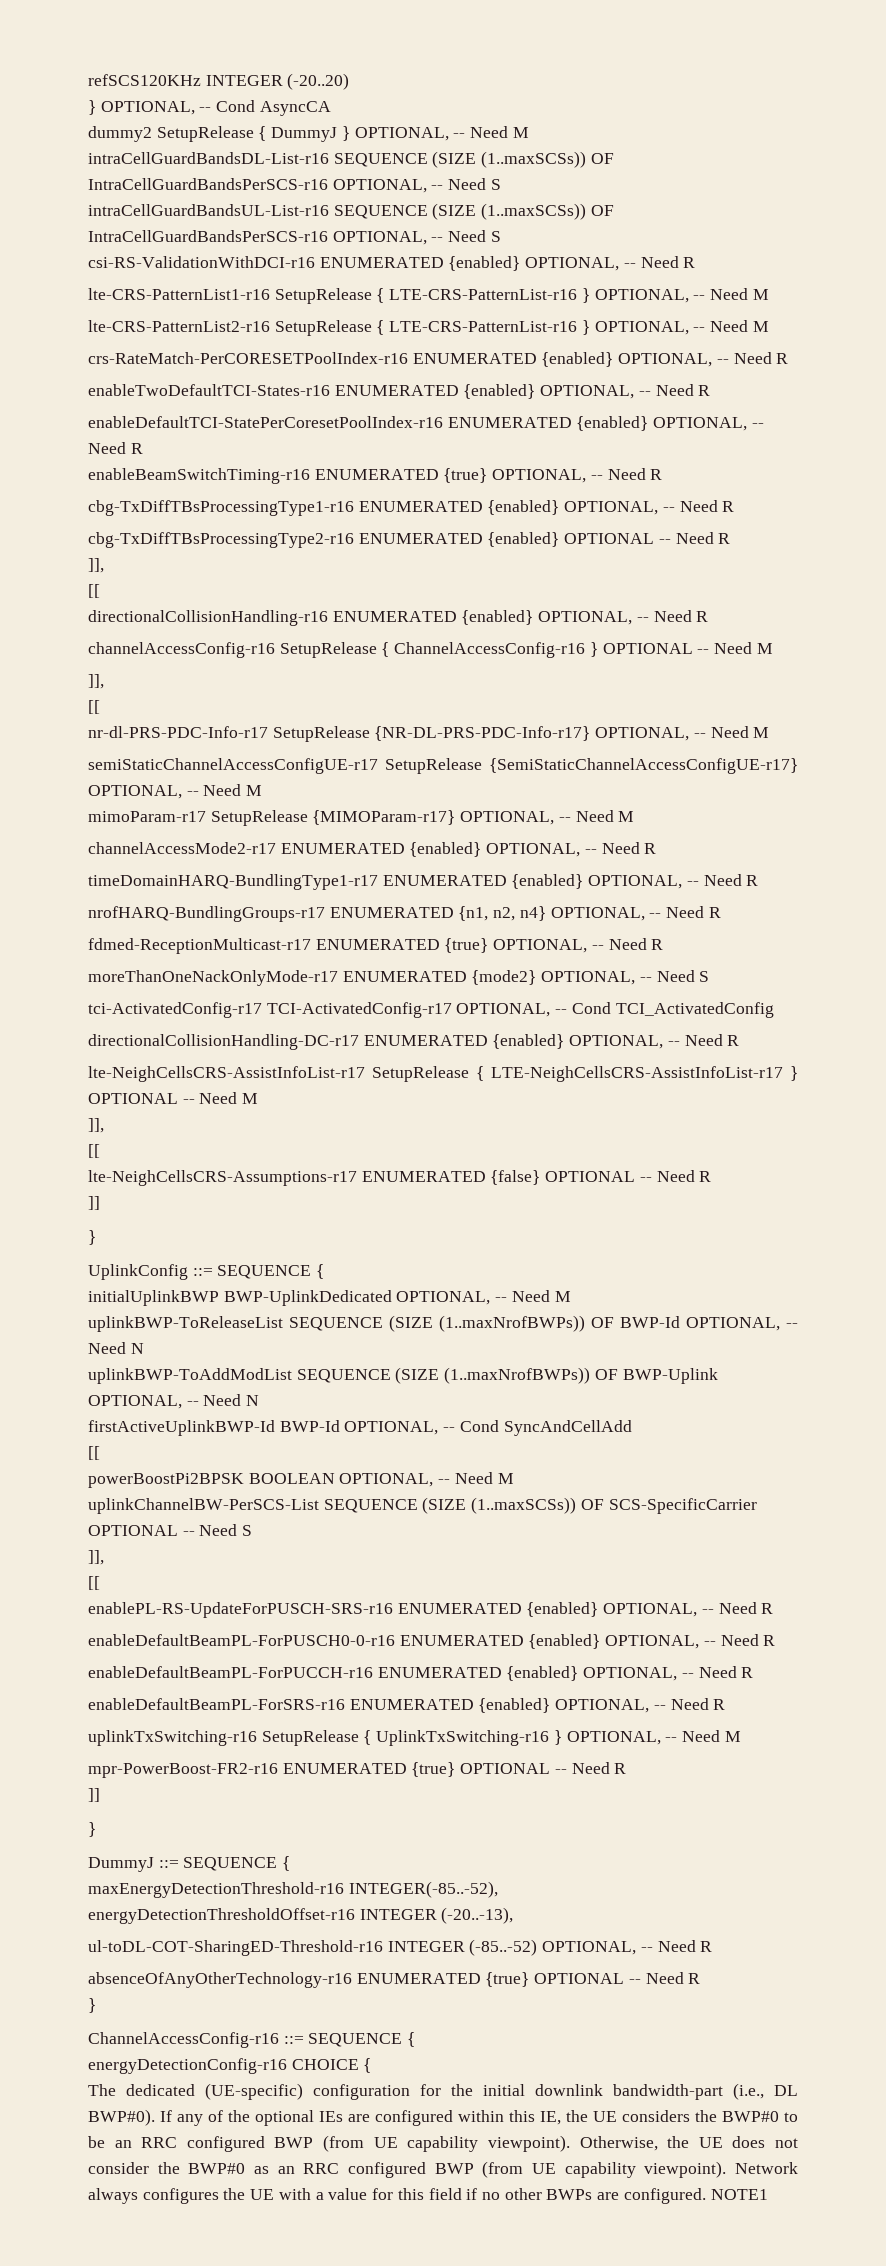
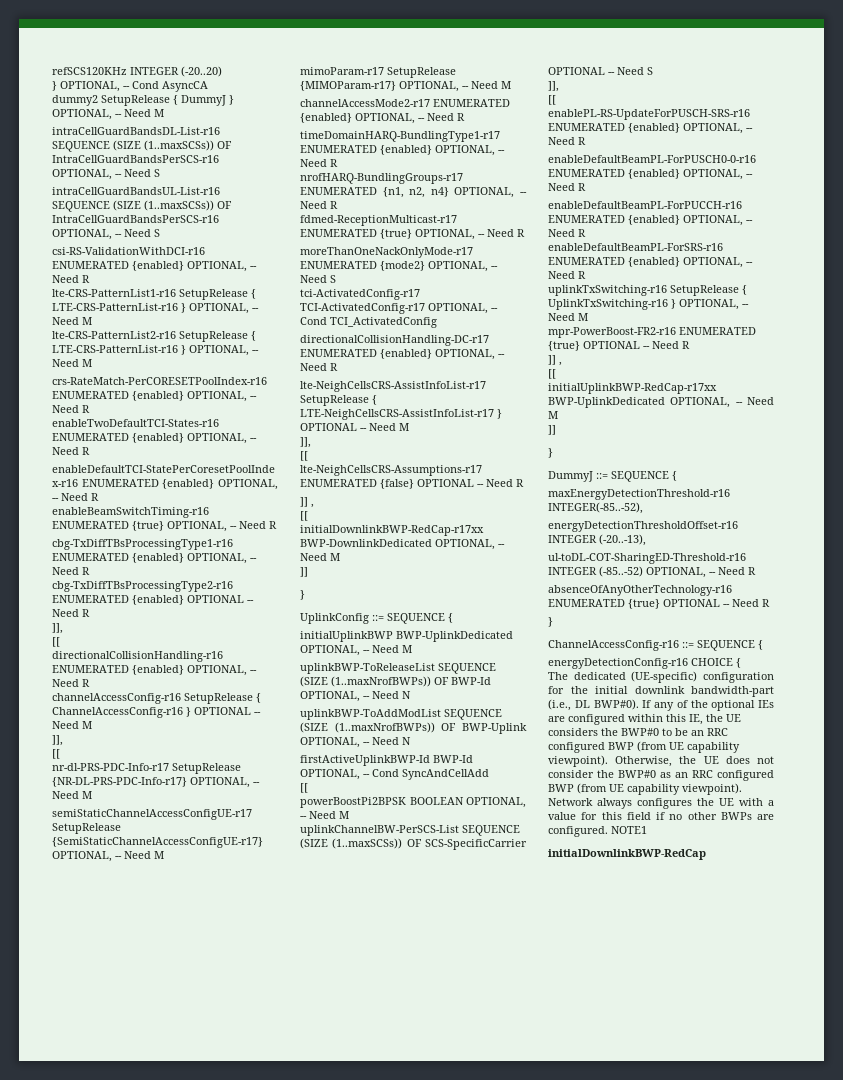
(712, 1176) none -> [300,497,314,508] [300,511,308,521] [300,525,484,536] [300,539,505,550] [300,553,340,561] // ]] , // [[ // initialDownlinkBWP-RedCap-r17xx BWP-DownlinkDedicated OPTIONAL, -- Need M
(627, 1768) none -> [548,355,562,366] [548,369,556,379] [548,383,717,394] [548,397,774,408] [548,411,558,419] // ]] , // [[ // initialUplinkBWP-RedCap-r17xx BWP-UplinkDedicated OPTIONAL, -- Need M
(768, 2194) none -> [548,849,706,860] // initialDownlinkBWP-RedCap

